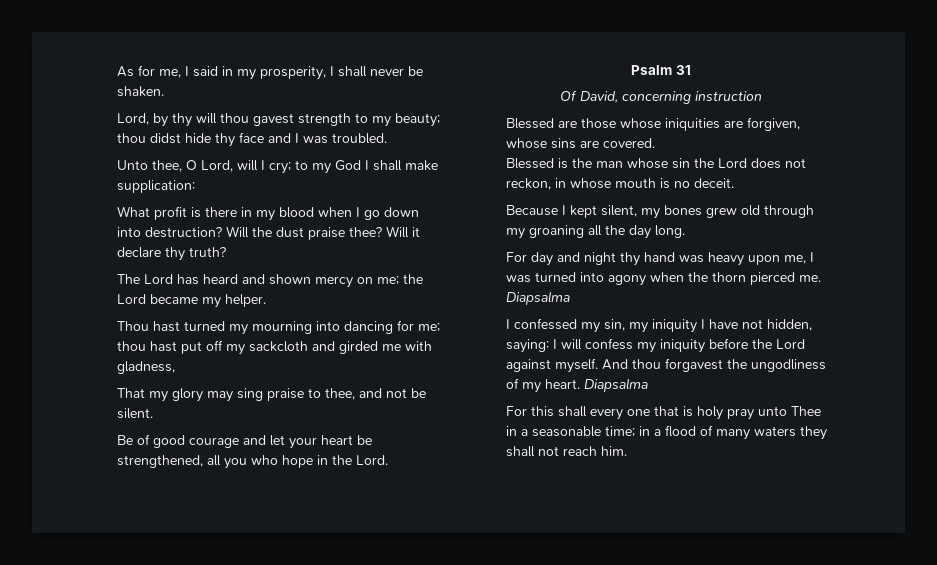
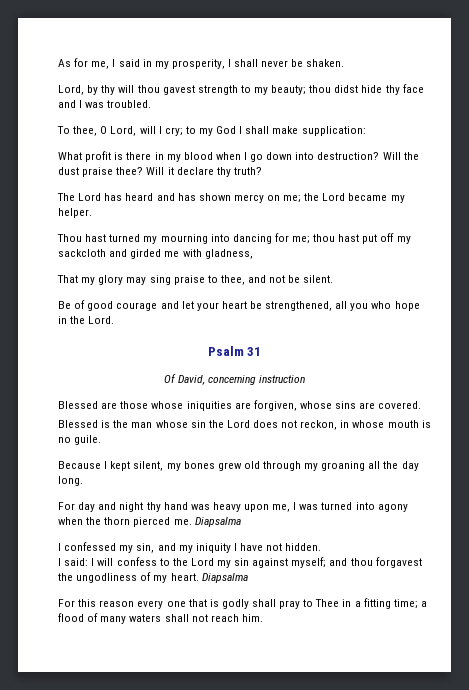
[117,160,149,170] Unto -> [57,126,71,134] To
(266, 279) none -> [177,193,196,201] has
[694,178,735,188] deceit. -> [74,435,102,445] guile.
(626, 325) none -> [157,543,176,551] and
[767,319,813,331] [506,338,806,353] [506,358,629,373] hidden, saying: I will confess my iniquity before the Lord against myself. And -> [285,543,322,551] [58,557,348,568] hidden. // I said: I will confess to the Lord my sin against myself; and
[558,406,588,417] shall -> [99,600,135,607] reason
[697,406,822,420] [506,426,651,437] holy pray unto Thee in a seasonable time; in -> [221,598,418,609] godly shall pray to Thee in a fitting time;
[800,426,828,440] they -> (162, 618) none

